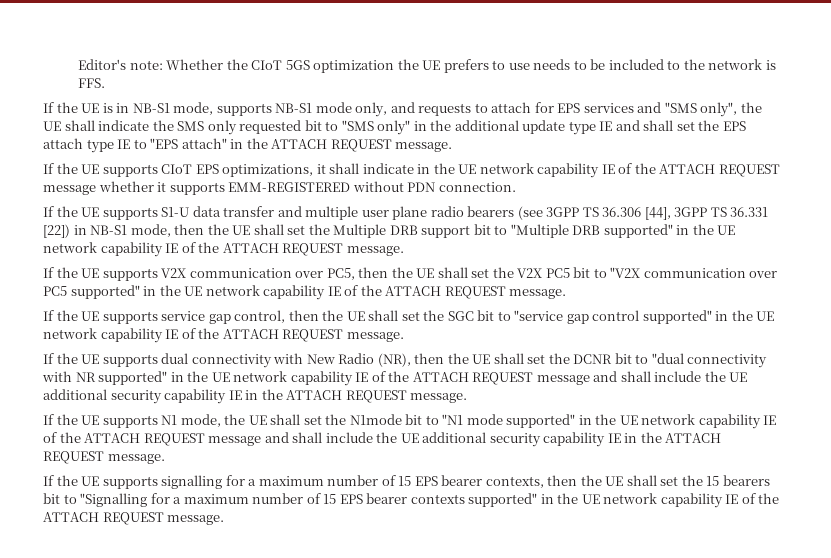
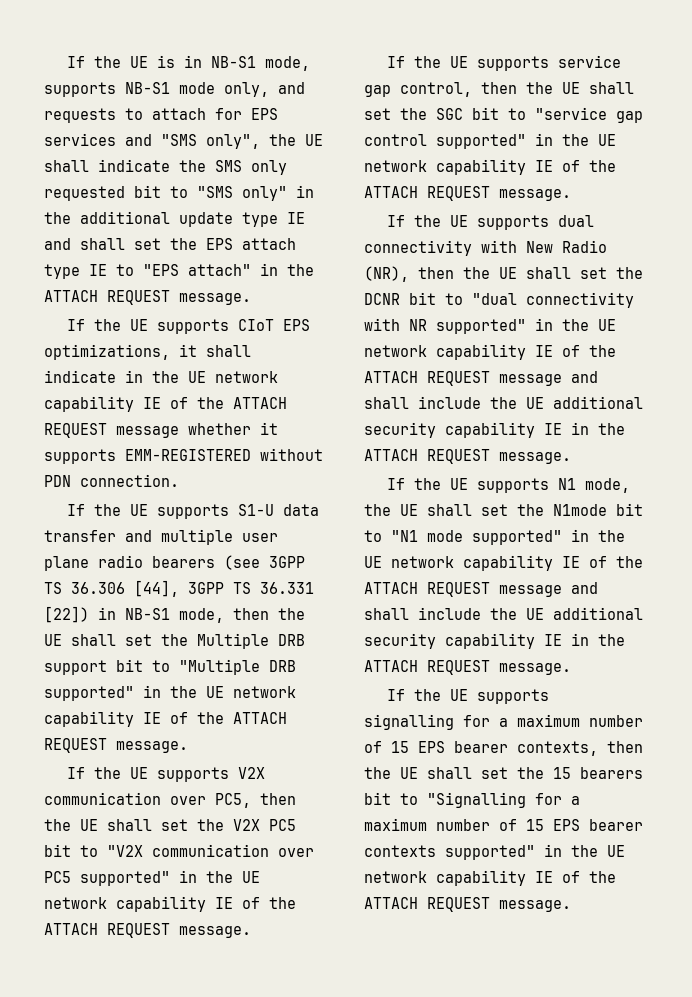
[78,59,776,73] [78,78,106,88] Editor's note: Whether the CIoT 5GS optimization the UE prefers to use needs to be included to the network is FFS. // -> (67, 62) none

